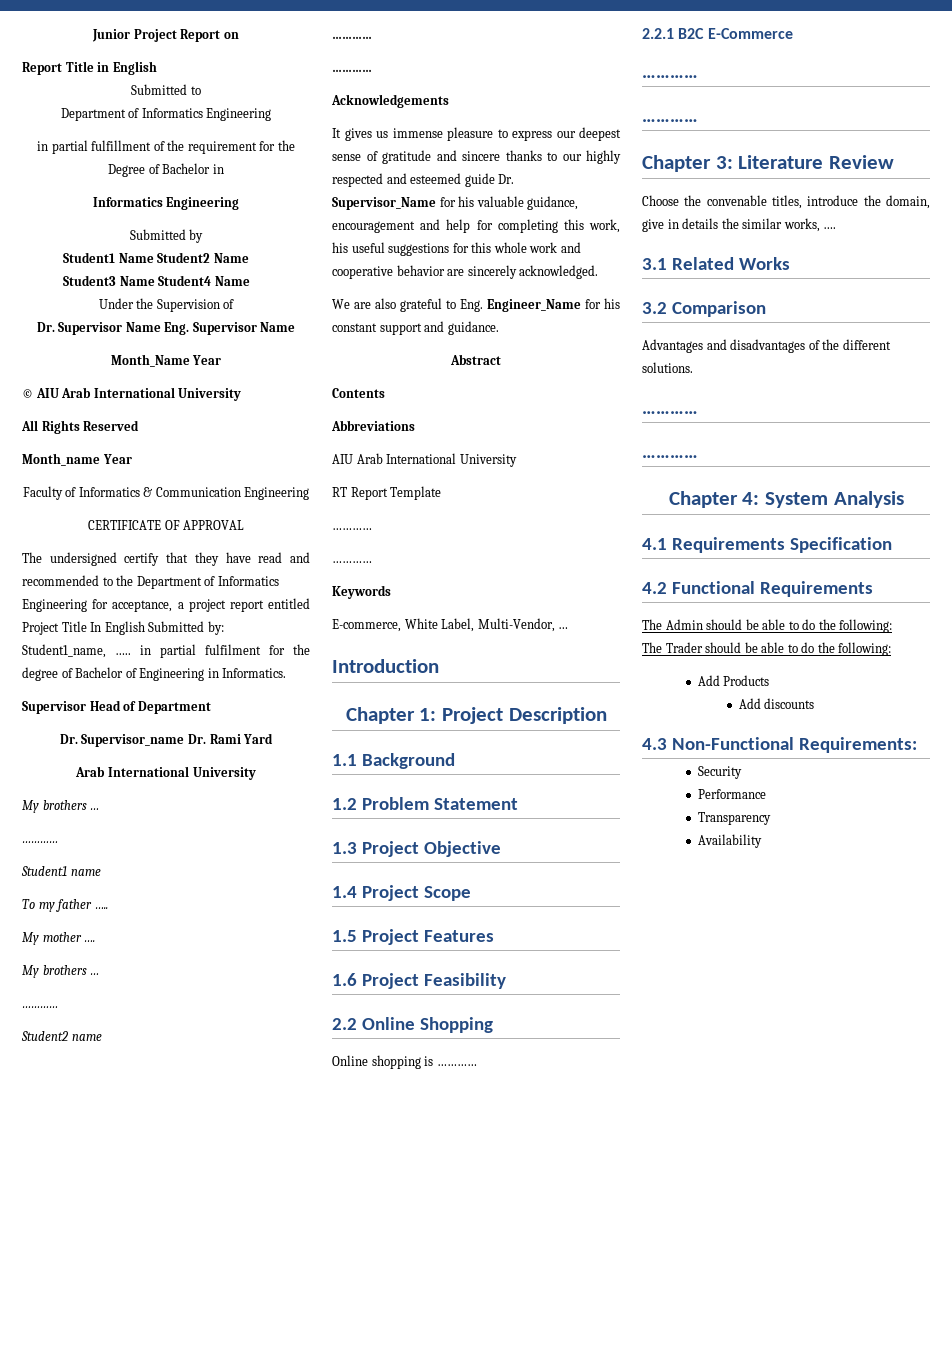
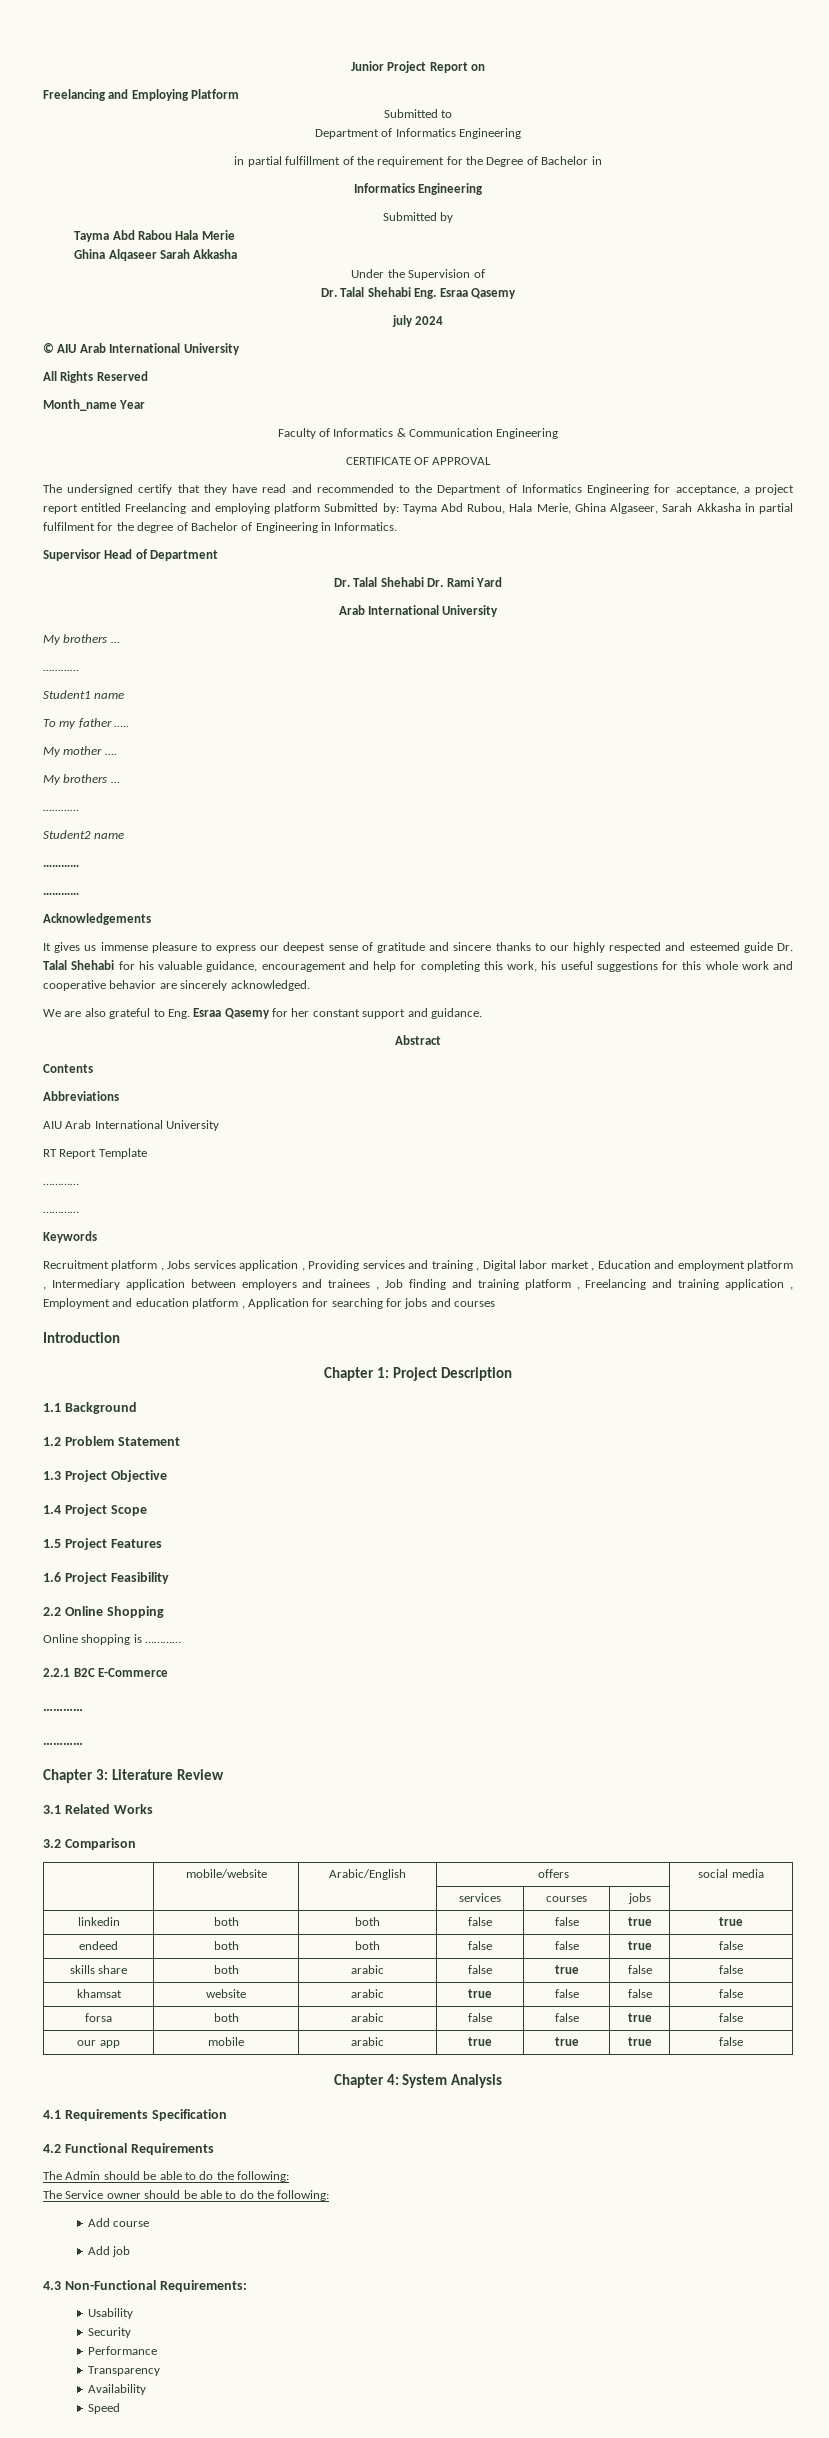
[22,61,157,75] Report Title in English -> [43,89,240,101] Freelancing and Employing Platform
[63,252,249,263] [63,275,250,286] Student1 Name Student2 Name // Student3 Name Student4 Name -> [74,230,235,242] [74,249,238,261] Tayma Abd Rabou Hala Merie // Ghina Alqaseer Sarah Akkasha
[58,322,296,335] [110,354,222,367] Supervisor Name Eng. Supervisor Name // Month_Name Year -> [340,287,516,299] [391,315,444,327] Talal Shehabi Eng. Esraa Qasemy // july 2024
[22,621,224,635] [22,644,131,658] Project Title In English Submitted by: Student1_name, ….. -> [125,503,741,514] Freelancing and employing platform Submitted by: Tayma Abd Rubou, Hala Merie, Ghina Algaseer, Sarah Akkasha
[81,734,185,747] Supervisor_name -> [353,577,424,587] Talal Shehabi
[332,197,436,210] Supervisor_Name -> [43,960,115,970] Talal Shehabi
[487,298,620,312] Engineer_Name for his -> [193,1008,310,1019] Esraa Qasemy for her
[332,618,569,632] E-commerce, White Label, Multi-Vendor, … -> [43,1260,794,1271] [43,1279,794,1290] [43,1298,496,1309] Recruitment platform , Jobs services application , Providing services and training , Digital labor market , Education and employment platform , Intermediary application between employers and trainees , Job finding and training platform , Freelancing and training application , Employment and education platform , Application for searching for jobs and courses
[642,195,930,209] [642,218,837,232] // Choose the convenable titles, introduce the domain, give in details the similar works, …. -> (224, 1774) none
[642,339,891,353] [642,362,693,373] [642,411,698,414] [642,455,698,458] // Advantages and disadvantages of the different solutions. // ………… // ………… -> [185,1869,267,1878] [329,1869,406,1880] [537,1869,569,1878] [698,1869,764,1878] [459,1893,501,1902] [546,1896,587,1902] [627,1893,651,1904] [77,1917,120,1926] [213,1917,239,1926] [355,1917,380,1926] [468,1917,492,1926] [554,1917,579,1926] [627,1917,652,1926] [719,1917,743,1926] [79,1941,118,1950] [213,1941,239,1950] [355,1941,380,1950] [468,1941,492,1950] [554,1941,579,1950] [627,1941,652,1950] [719,1941,743,1950] [69,1965,128,1974] [213,1965,239,1974] [351,1965,384,1974] [468,1965,492,1974] [554,1965,579,1974] [627,1965,652,1974] [719,1965,743,1974] [76,1989,122,1998] [206,1989,246,1998] [351,1989,384,1998] [468,1989,492,1998] [554,1989,579,1998] [627,1989,652,1998] [719,1989,743,1998] [85,2013,112,2022] [213,2013,239,2022] [351,2013,384,2022] [468,2013,492,2022] [554,2013,579,2022] [627,2013,652,2022] [719,2013,743,2022] [77,2040,120,2048] [208,2037,244,2046] [351,2037,384,2046] [468,2037,492,2046] [554,2037,579,2046] [627,2037,652,2046] [719,2037,743,2046] // | mobile/website | Arabic/English | offers | social media // | | | services | courses | jobs | // linkedin | both | both | false | false | true | true // endeed | both | both | false | false | true | false // skills share | both | arabic | false | true | false | false // khamsat | website | arabic | true | false | false | false // forsa | both | arabic | false | false | true | false // our app | mobile | arabic | true | true | true | false
[665,642,703,653] Trader -> [65,2190,141,2199] Service owner
[723,675,770,686] [738,698,815,709] Products // Add discounts -> [113,2221,150,2227] [88,2246,131,2257] course // Add job
(917, 745) none -> [88,2308,134,2319] // Usability
(762, 841) none -> [88,2403,121,2414] // Speed

